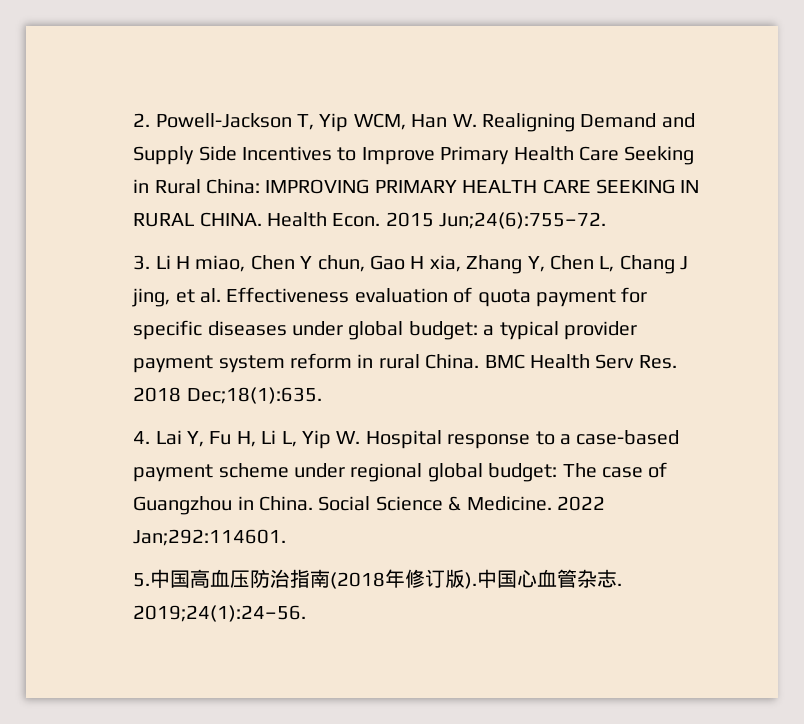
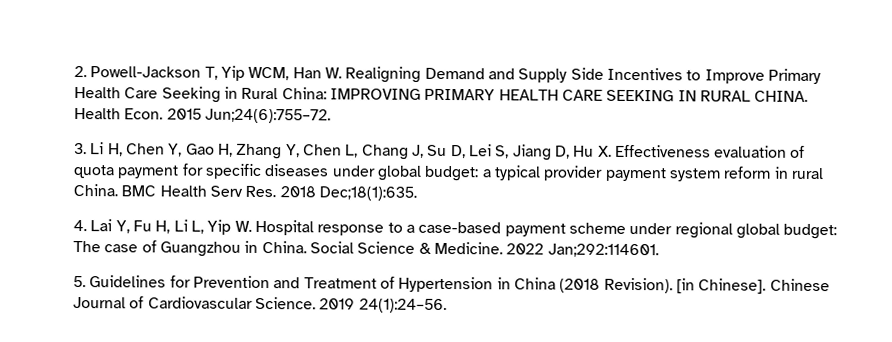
[175,255,461,272] H miao, Chen Y chun, Gao H xia, -> [107,143,234,157] H, Chen Y, Gao H,
[680,256,689,270] [132,288,221,307] J jing, et al. -> [411,144,612,161] J, Su D, Lei S, Jiang D, Hu X.
[150,569,623,589] [133,605,307,622] 中国高血压防治指南(2018年修订版).中国心血管杂志. 2019;24(1):24–56. -> [89,275,830,294] [73,296,447,314] Guidelines for Prevention and Treatment of Hypertension in China (2018 Revision). [in Chinese]. Chinese Journal of Cardiovascular Science. 2019 24(1):24–56.

